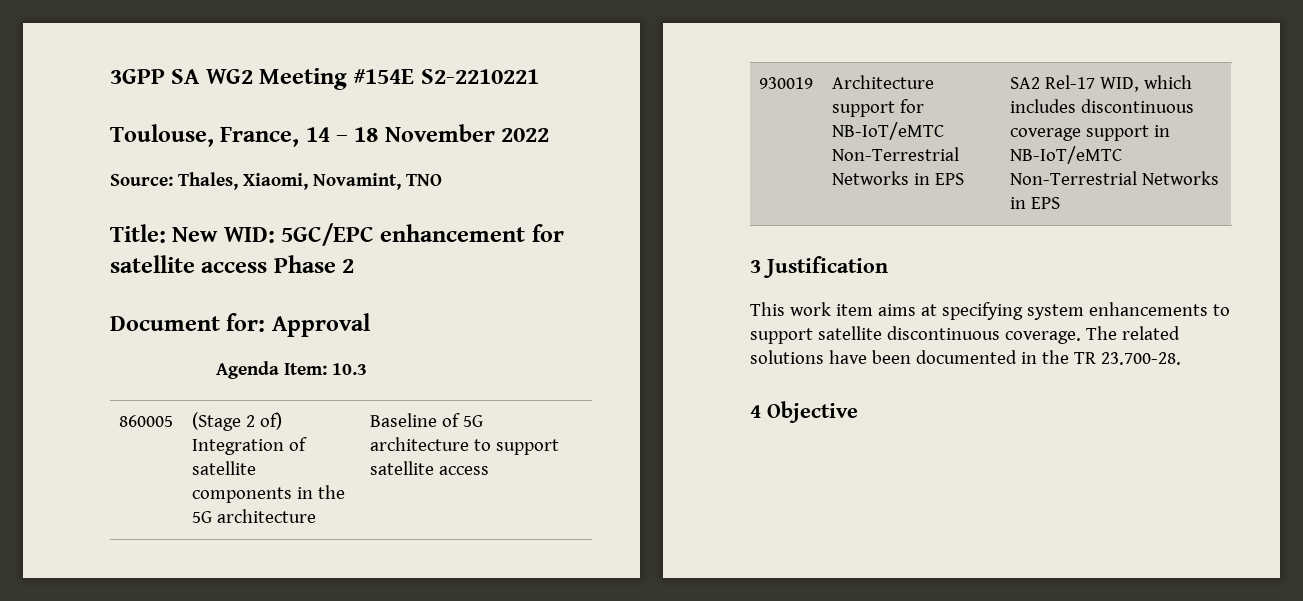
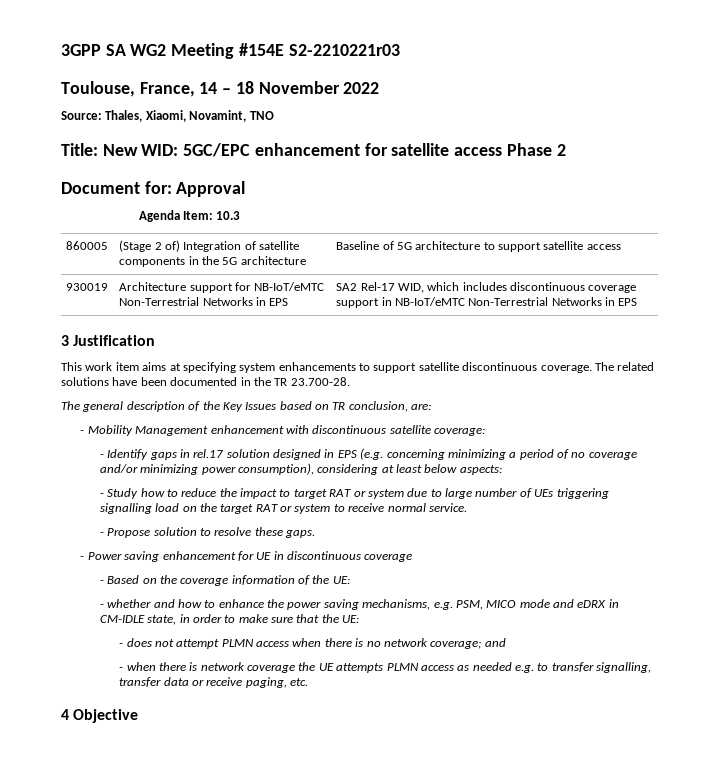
[420,69,539,84] S2-2210221 -> [288,44,400,56] S2-2210221r03
(1181, 358) none -> [61,401,432,412] [80,425,486,436] [99,448,637,460] [99,463,502,475] [99,488,609,499] [99,503,467,514] [99,527,316,538] [80,551,413,562] [99,575,350,586] [99,599,619,610] [99,614,360,625] [119,638,506,649] [119,662,652,673] [119,677,309,688] // The general description of the Key Issues based on TR conclusion, are: // - Mobility Management enhancement with discontinuous satellite coverage: // - Identify gaps in rel.17 solution designed in EPS (e.g. concerning minimizing a period of no coverage and/or minimizing power consumption), considering at least below aspects: // - Study how to reduce the impact to target RAT or system due to large number of UEs triggering signalling load on the target RAT or system to receive normal service. // - Propose solution to resolve these gaps. // - Power saving enhancement for UE in discontinuous coverage // - Based on the coverage information of the UE: // - whether and how to enhance the power saving mechanisms, e.g. PSM, MICO mode and eDRX in CM-IDLE state, in order to make sure that the UE: // - does not attempt PLMN access when there is no network coverage; and // - when there is network coverage the UE attempts PLMN access as needed e.g. to transfer signalling, transfer data or receive paging, etc.

